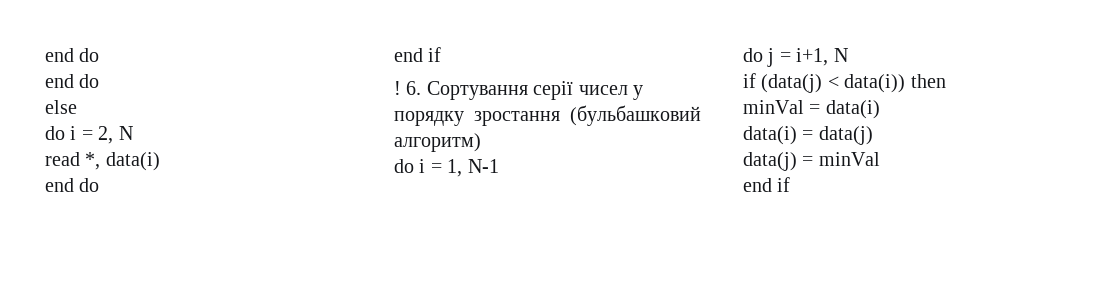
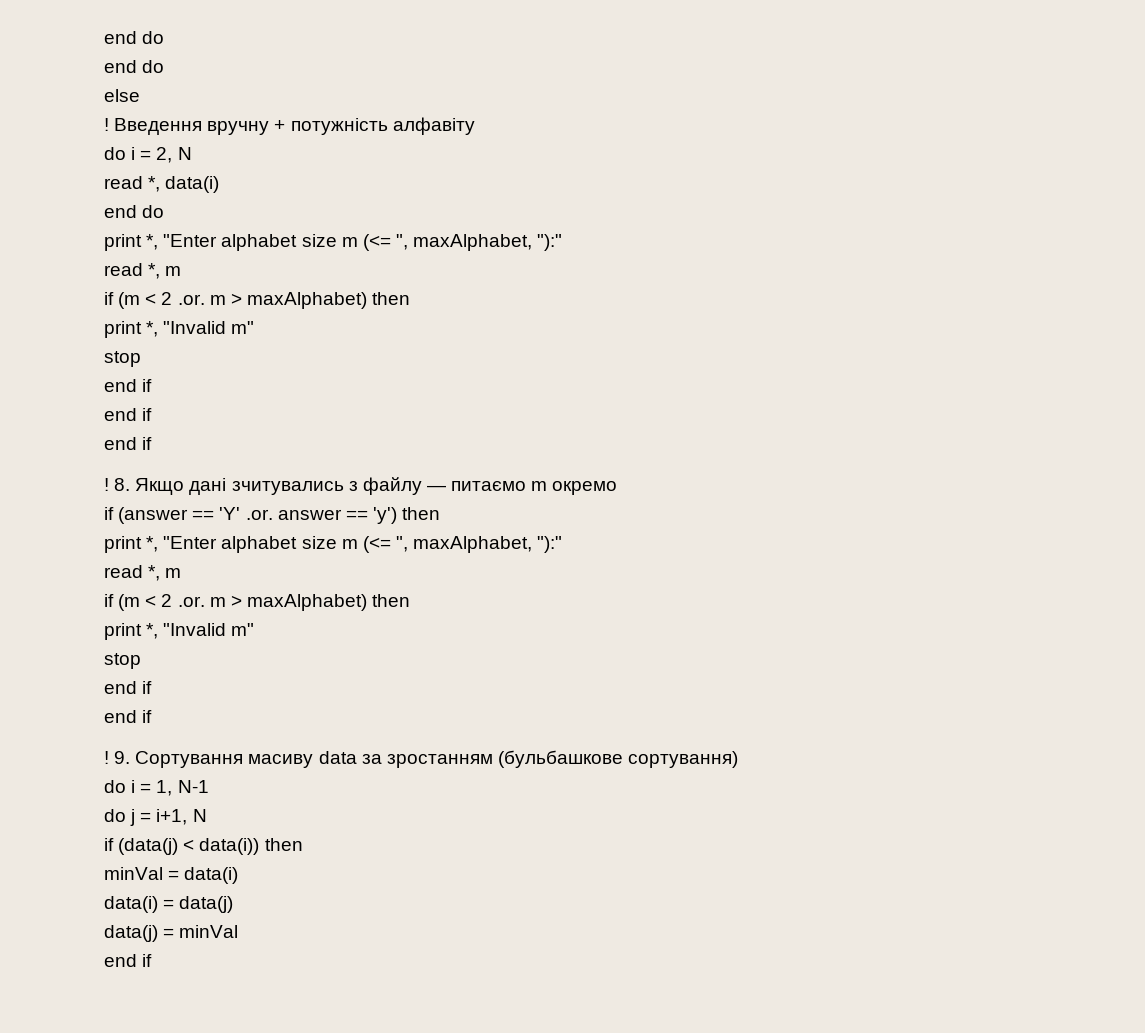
(77, 107) none -> [104,117,475,135] // ! Введення вручну + потужність алфавіту
[394,47,442,62] [394,81,643,100] [394,105,701,126] [394,133,481,152] end if // ! 6. Сортування серії чисел у порядку зростання (бульбашковий алгоритм) -> [104,234,563,251] [104,263,182,279] [104,292,411,309] [104,321,255,338] [104,351,141,367] [104,379,153,392] [104,408,153,421] [104,437,153,450] [104,477,618,495] [104,507,441,524] [104,536,563,553] [104,565,182,581] [104,594,411,611] [104,623,255,640] [104,653,141,669] [104,681,153,694] [104,710,153,723] [104,750,739,768] print *, "Enter alphabet size m (<= ", maxAlphabet, "):" // read *, m // if (m < 2 .or. m > maxAlphabet) then // print *, "Invalid m" // stop // end if // end if // end if // ! 8. Якщо дані зчитувались з файлу — питаємо m окремо // if (answer == 'Y' .or. answer == 'y') then // print *, "Enter alphabet size m (<= ", maxAlphabet, "):" // read *, m // if (m < 2 .or. m > maxAlphabet) then // print *, "Invalid m" // stop // end if // end if // ! 9. Сортування масиву data за зростанням (бульбашкове сортування)

